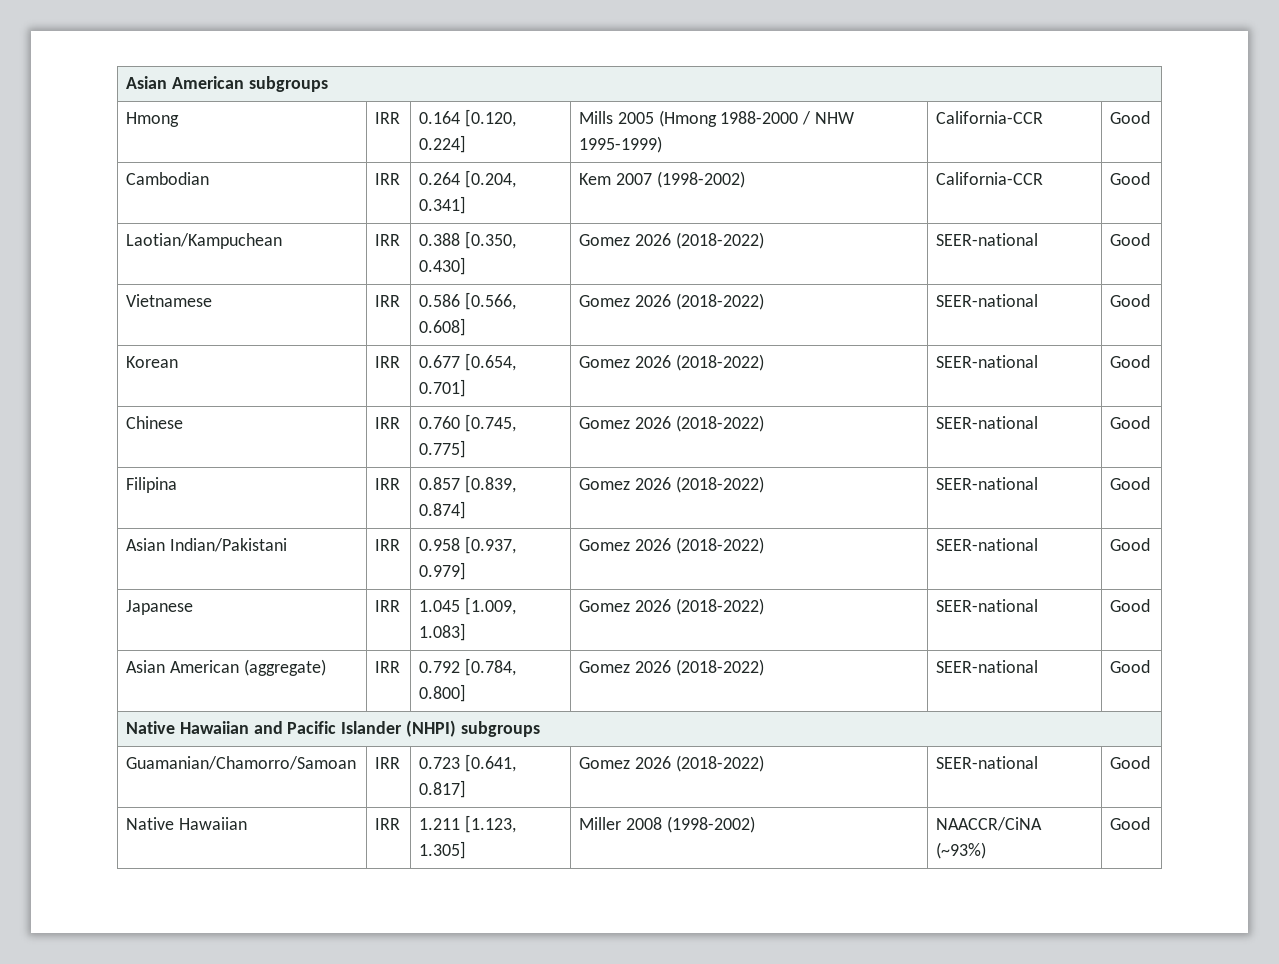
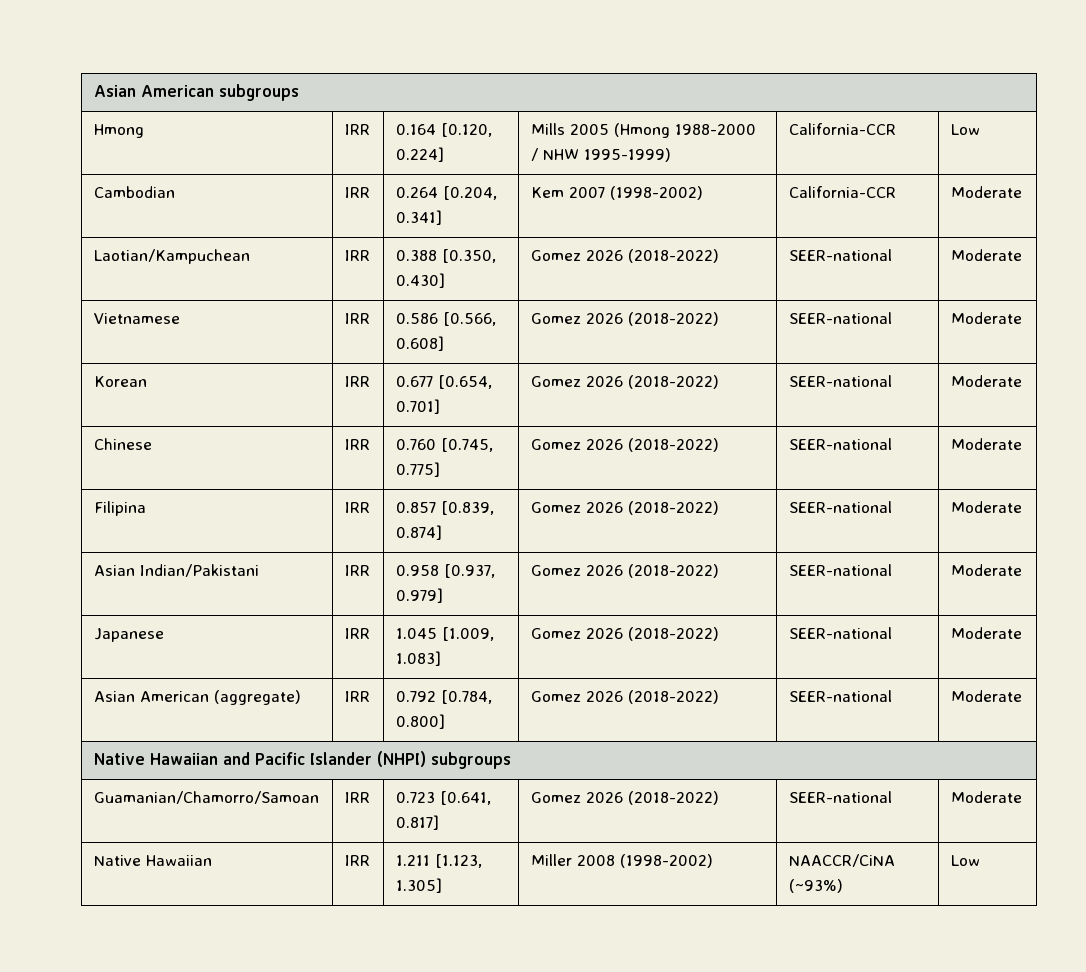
[1110,111,1151,124] Good -> [950,124,980,135] Low
[1110,172,1151,185] Good -> [950,186,1022,198] Moderate
[1110,233,1151,246] Good -> [950,249,1022,261] Moderate
[1110,294,1151,307] Good -> [950,312,1022,324] Moderate
[1110,355,1151,368] Good -> [950,375,1022,387] Moderate
[1110,416,1151,429] Good -> [950,438,1022,450] Moderate
[1110,477,1151,490] Good -> [950,501,1022,513] Moderate
[1110,538,1151,551] Good -> [950,564,1022,576] Moderate
[1110,599,1151,612] Good -> [950,627,1022,639] Moderate
[1110,660,1151,673] Good -> [950,690,1022,702] Moderate
[1110,756,1151,769] Good -> [950,791,1022,803] Moderate
[1110,817,1151,830] Good -> [950,855,980,866] Low

